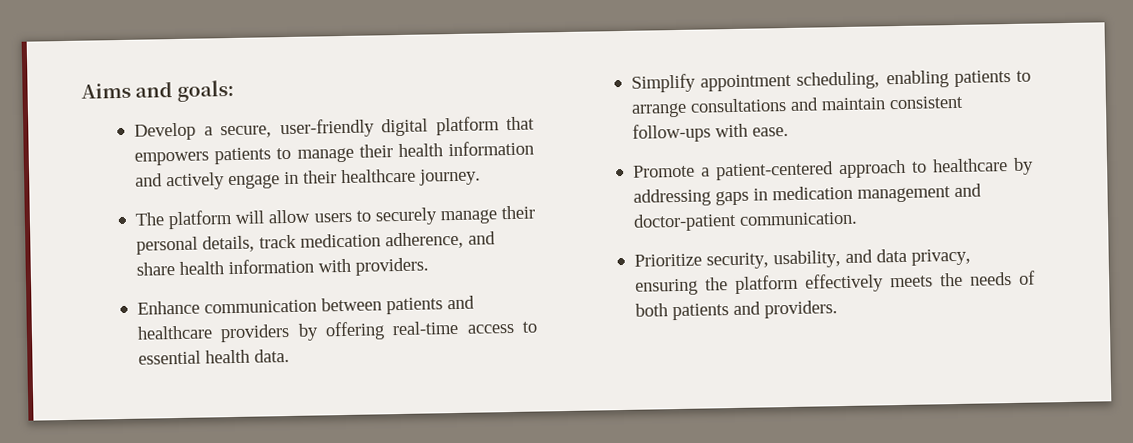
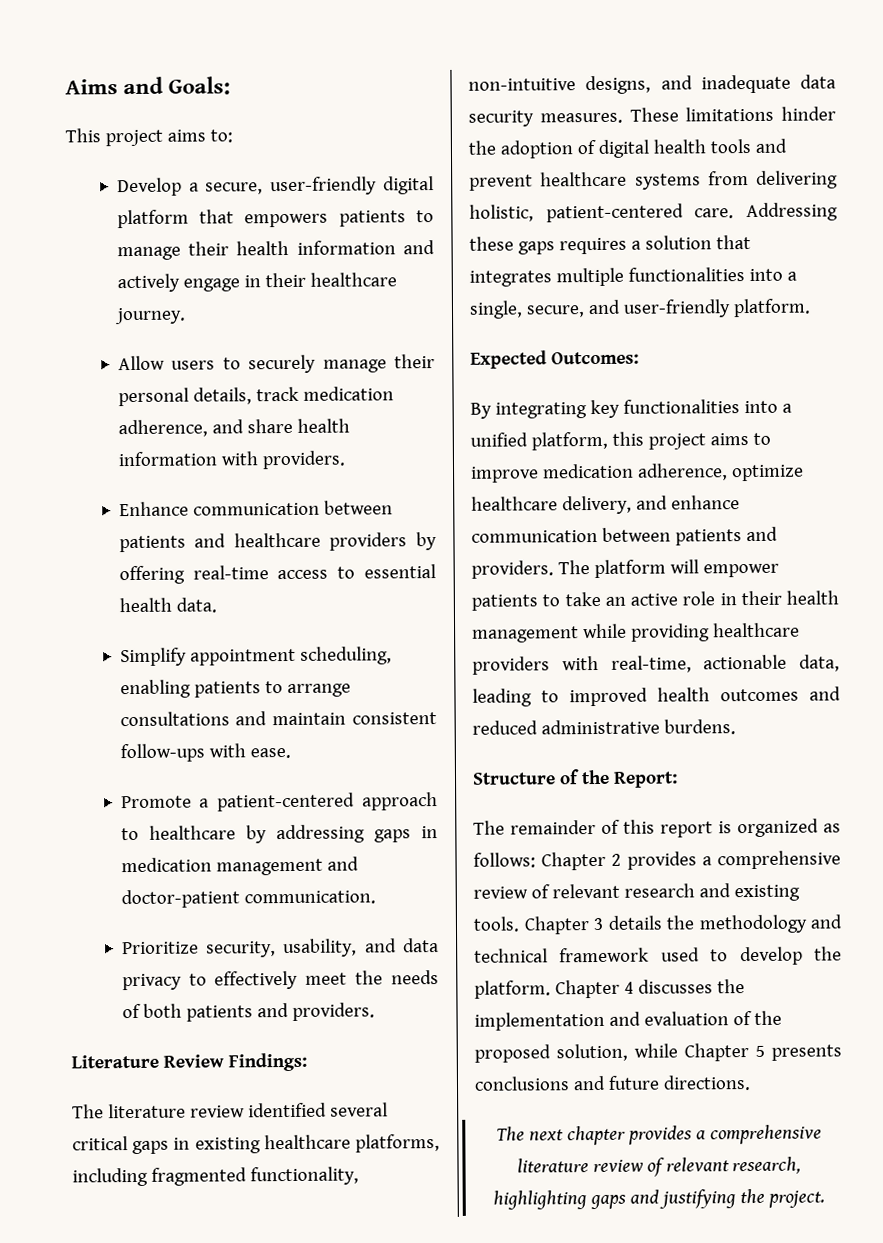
[177,79,235,102] goals: -> [168,76,232,95] [65,128,233,147] Goals: // This project aims to:
[135,209,311,230] The platform will allow -> [117,355,165,371] Allow
[911,248,972,266] [635,273,934,296] privacy, ensuring the platform effectively meets -> [121,970,348,991] privacy to effectively meet
(839, 309) none -> [71,1052,307,1072] [72,1102,388,1119] [72,1134,440,1155] [72,1166,359,1187] [468,74,836,95] [468,106,836,127] [468,138,787,159] [469,170,838,191] [469,202,838,223] [469,234,751,255] [469,267,797,287] [469,298,811,319] [470,350,639,369] [470,399,792,419] [470,431,771,451] [471,463,804,483] [471,495,740,515] [471,526,778,546] [471,559,779,579] [471,590,839,611] [472,622,800,643] [472,654,840,675] [472,686,841,707] [472,719,736,735] [472,769,678,788] [473,818,841,838] [473,850,841,871] [473,883,800,902] [473,914,842,935] [474,946,842,966] [474,979,745,999] [474,1010,782,1031] [474,1043,842,1063] [474,1075,751,1091] [496,1124,822,1146] [516,1156,802,1177] [493,1188,825,1210] // Literature Review Findings: // The literature review identified several critical gaps in existing healthcare platforms, including fragmented functionality, non-intuitive designs, and inadequate data security measures. These limitations hinder the adoption of digital health tools and prevent healthcare systems from delivering holistic, patient-centered care. Addressing these gaps requires a solution that integrates multiple functionalities into a single, secure, and user-friendly platform. // Expected Outcomes: // By integrating key functionalities into a unified platform, this project aims to improve medication adherence, optimize healthcare delivery, and enhance communication between patients and providers. The platform will empower patients to take an active role in their health management while providing healthcare providers with real-time, actionable data, leading to improved health outcomes and reduced administrative burdens. // Structure of the Report: // The remainder of this report is organized as follows: Chapter 2 provides a comprehensive review of relevant research and existing tools. Chapter 3 details the methodology and technical framework used to develop the platform. Chapter 4 discusses the implementation and evaluation of the proposed solution, while Chapter 5 presents conclusions and future directions. // The next chapter provides a comprehensive literature review of relevant research, highlighting gaps and justifying the project.

